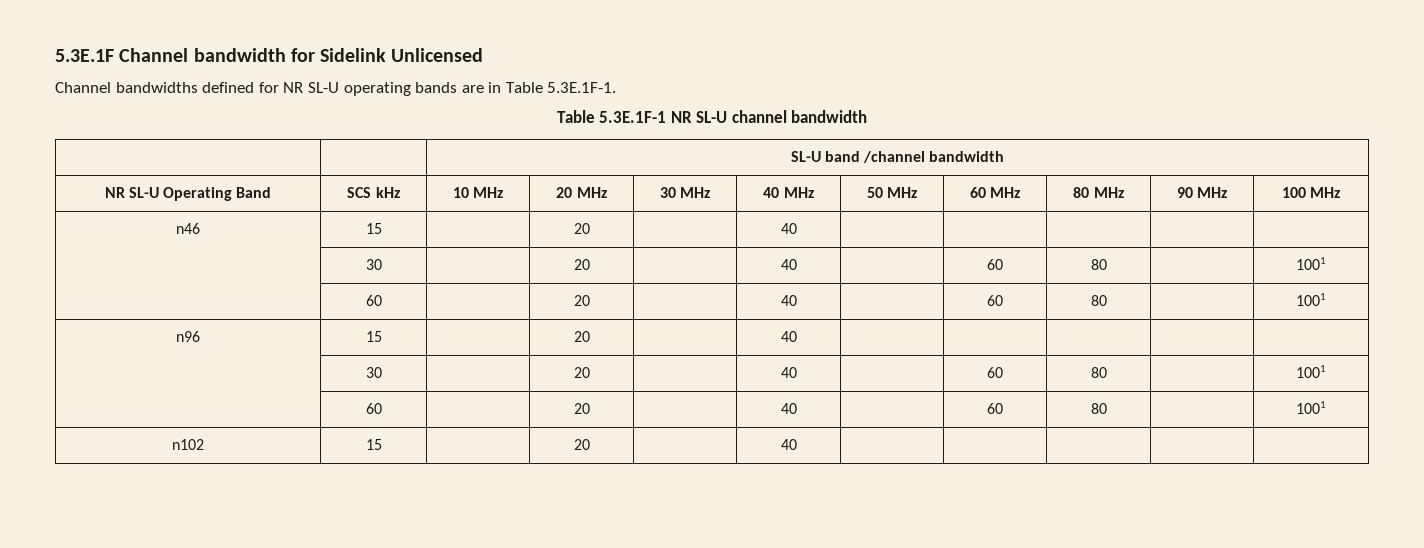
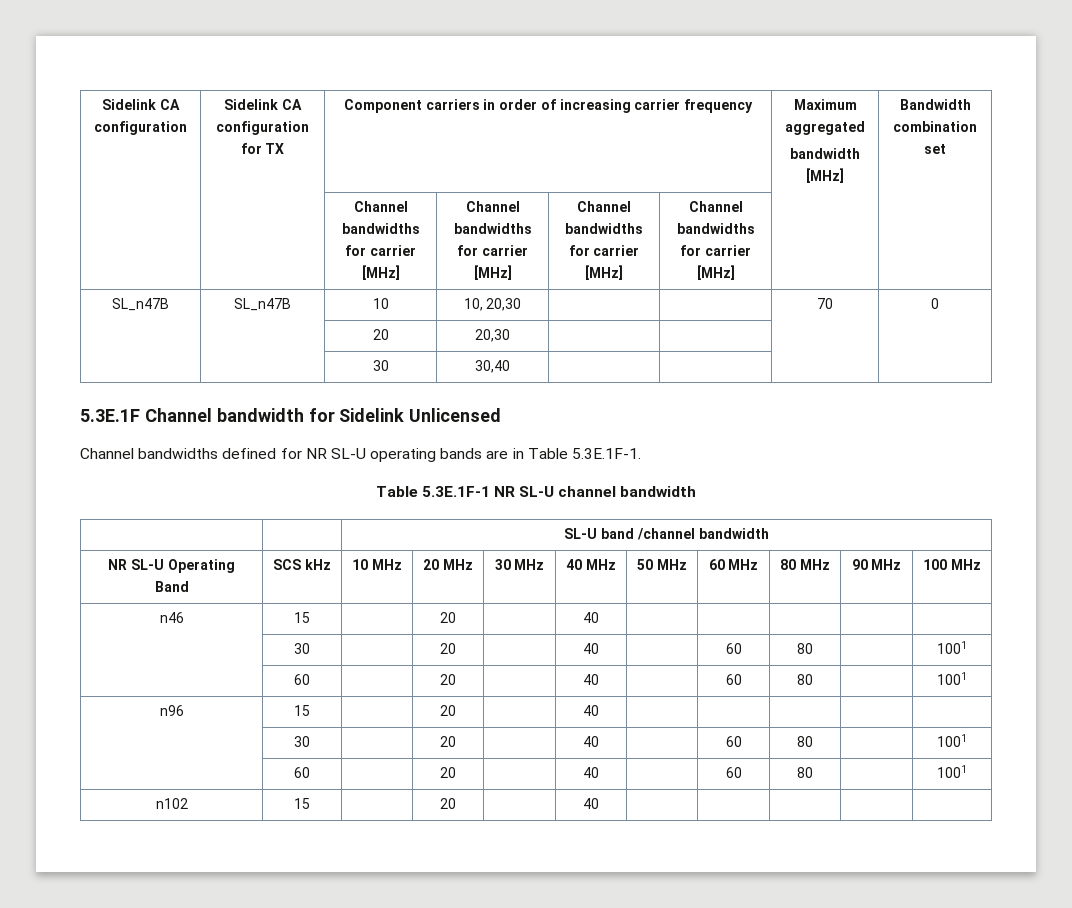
(55, 55) none -> [102,99,180,110] [94,121,187,135] [224,99,302,110] [216,121,309,135] [240,143,285,154] [343,99,754,113] [793,99,857,110] [785,121,865,135] [790,148,860,159] [806,168,844,183] [899,99,971,110] [893,121,977,132] [924,144,946,154] [353,201,408,212] [341,223,420,234] [345,245,416,256] [361,265,400,280] [465,201,520,212] [453,223,532,234] [457,245,528,256] [473,265,512,280] [577,201,631,212] [565,223,643,234] [568,245,640,256] [585,265,623,280] [688,201,743,212] [676,223,755,234] [680,245,751,256] [696,265,735,280] [112,298,169,311] [234,298,291,311] [372,298,389,309] [463,298,522,311] [817,298,833,309] [931,298,939,309] [372,329,389,340] [475,329,510,342] [372,360,389,371] [475,360,510,373] Sidelink CA configuration | Sidelink CA configuration for TX | Component carriers in order of increasing carrier frequency | Maximum aggregated // bandwidth [MHz] | Bandwidth combination set // | | Channel bandwidths for carrier [MHz] | Channel bandwidths for carrier [MHz] | Channel bandwidths for carrier [MHz] | Channel bandwidths for carrier [MHz] | | // SL_n47B | SL_n47B | 10 | 10, 20,30 | | | 70 | 0 // | | 20 | 20,30 | | | | // | | 30 | 30,40 | | | | //

